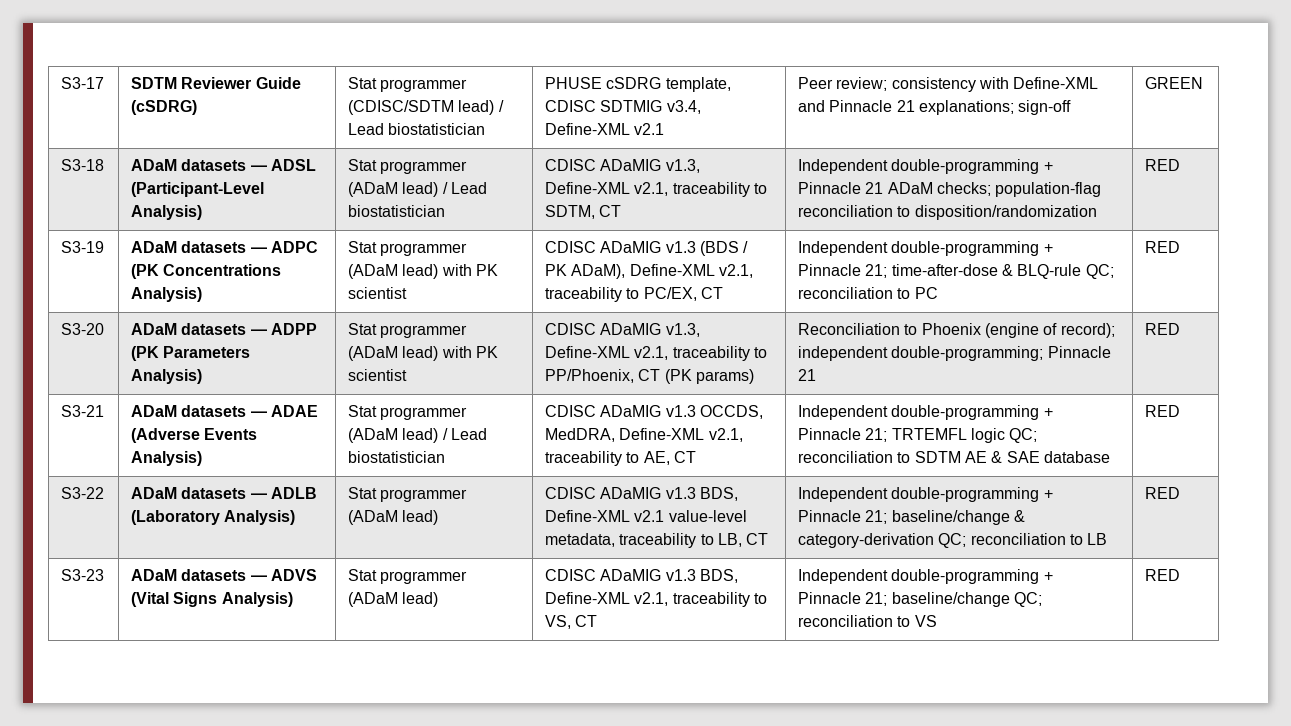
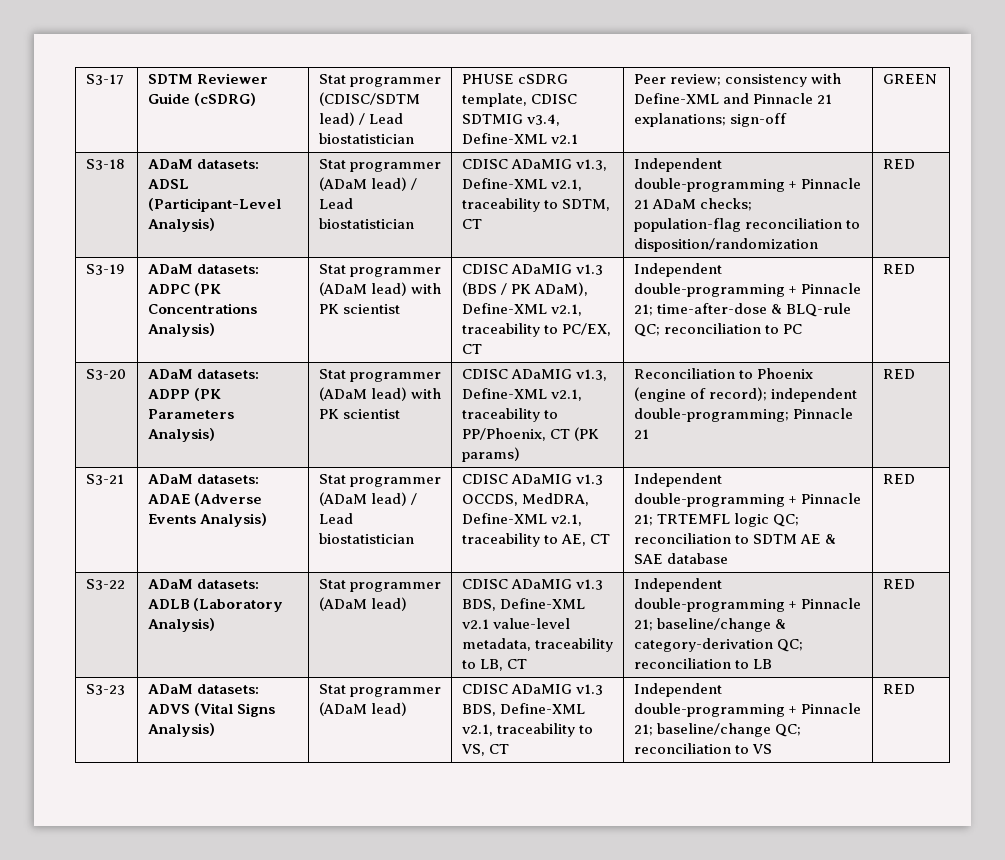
[181,159,267,171] datasets — -> [196,159,259,169] datasets:
[181,241,267,253] datasets — -> [196,264,259,274] datasets:
[181,323,267,335] datasets — -> [196,369,259,379] datasets:
[181,405,267,417] datasets — -> [196,474,259,484] datasets:
[181,487,267,499] datasets — -> [196,579,259,589] datasets:
[181,569,267,581] datasets — -> [196,684,259,694] datasets:

